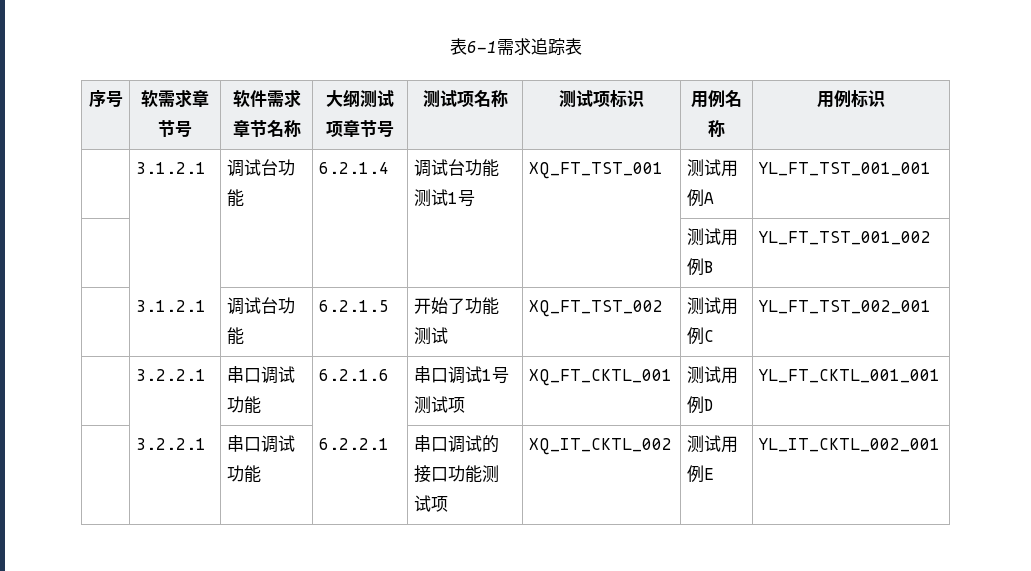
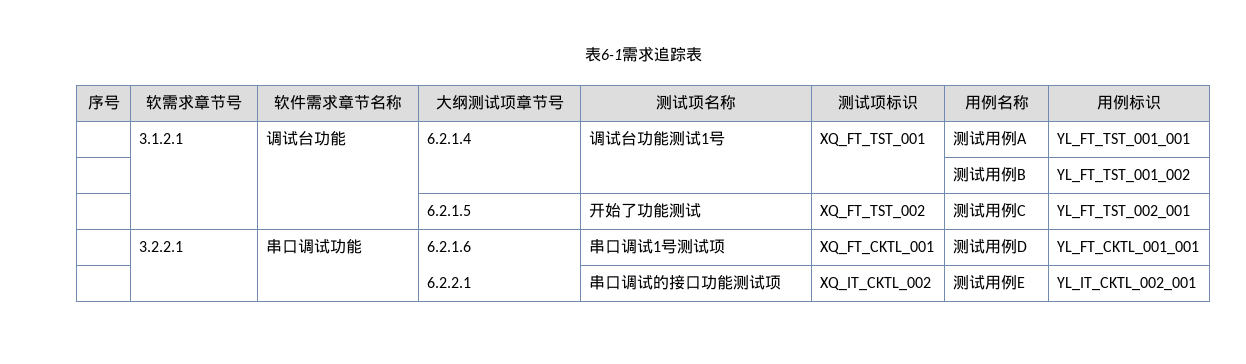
[136,300,207,312] [227,297,296,315] [227,327,245,345] 3.1.2.1 | 调试台功能 -> (1190, 176) |
[136,438,207,450] [227,435,296,453] [227,465,262,483] 3.2.2.1 | 串口调试功能 -> (1199, 248) |

